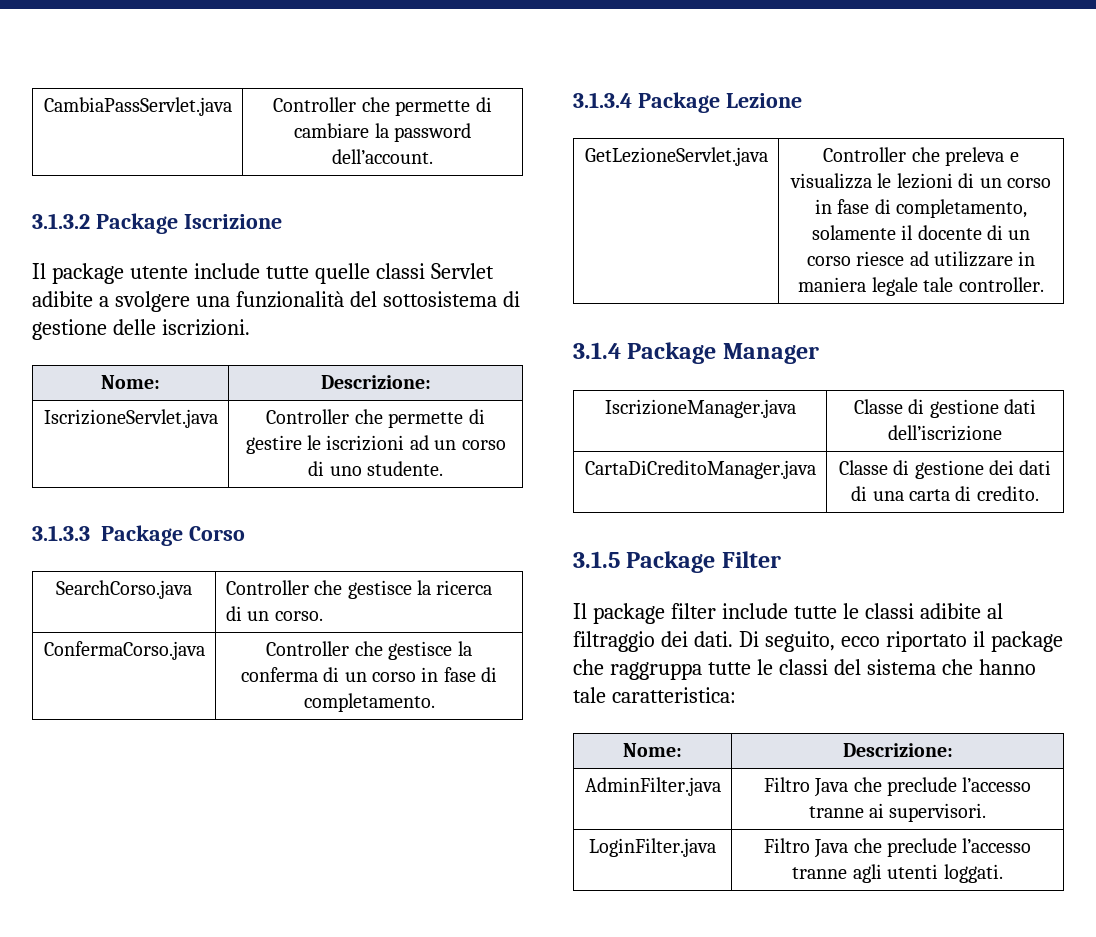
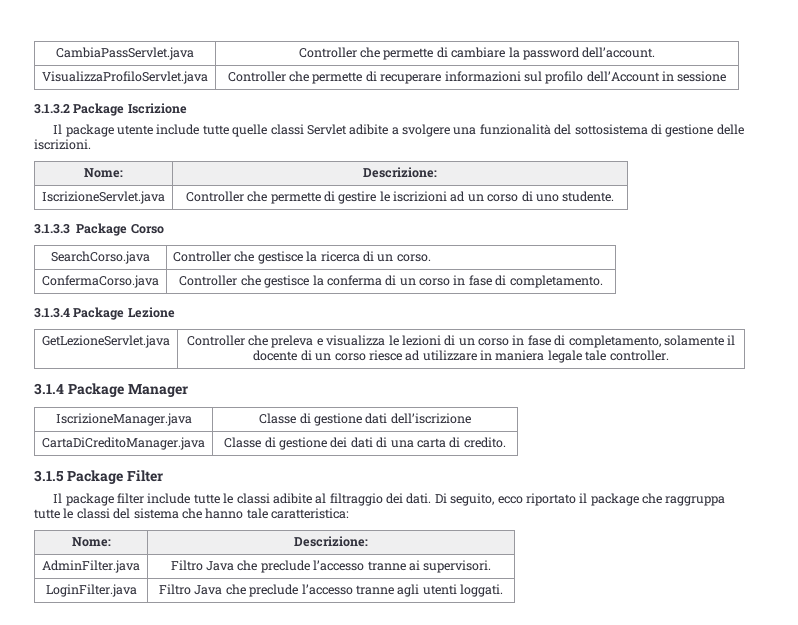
(433, 156) none -> [42,71,208,84] [227,71,727,84] // VisualizzaProfiloServlet.java | Controller che permette di recuperare informazioni sul profilo dell’Account in sessione

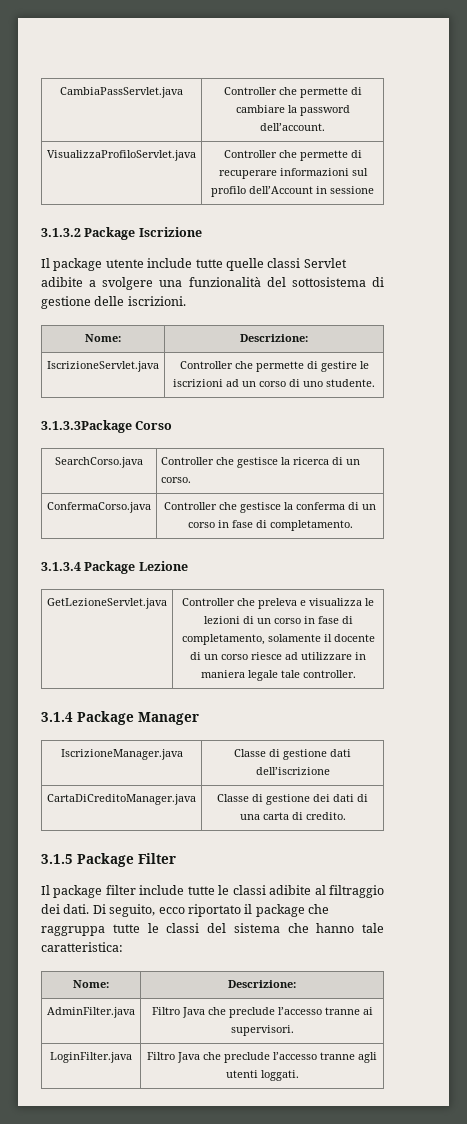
[34,223,128,236] 3.1.3.3 Package -> [41,420,132,433] 3.1.3.3Package

